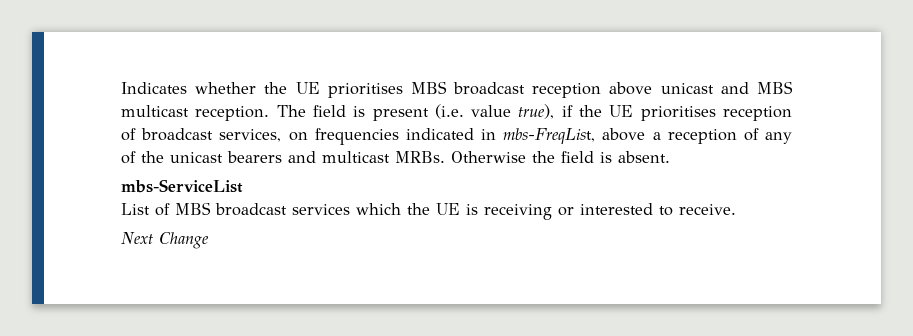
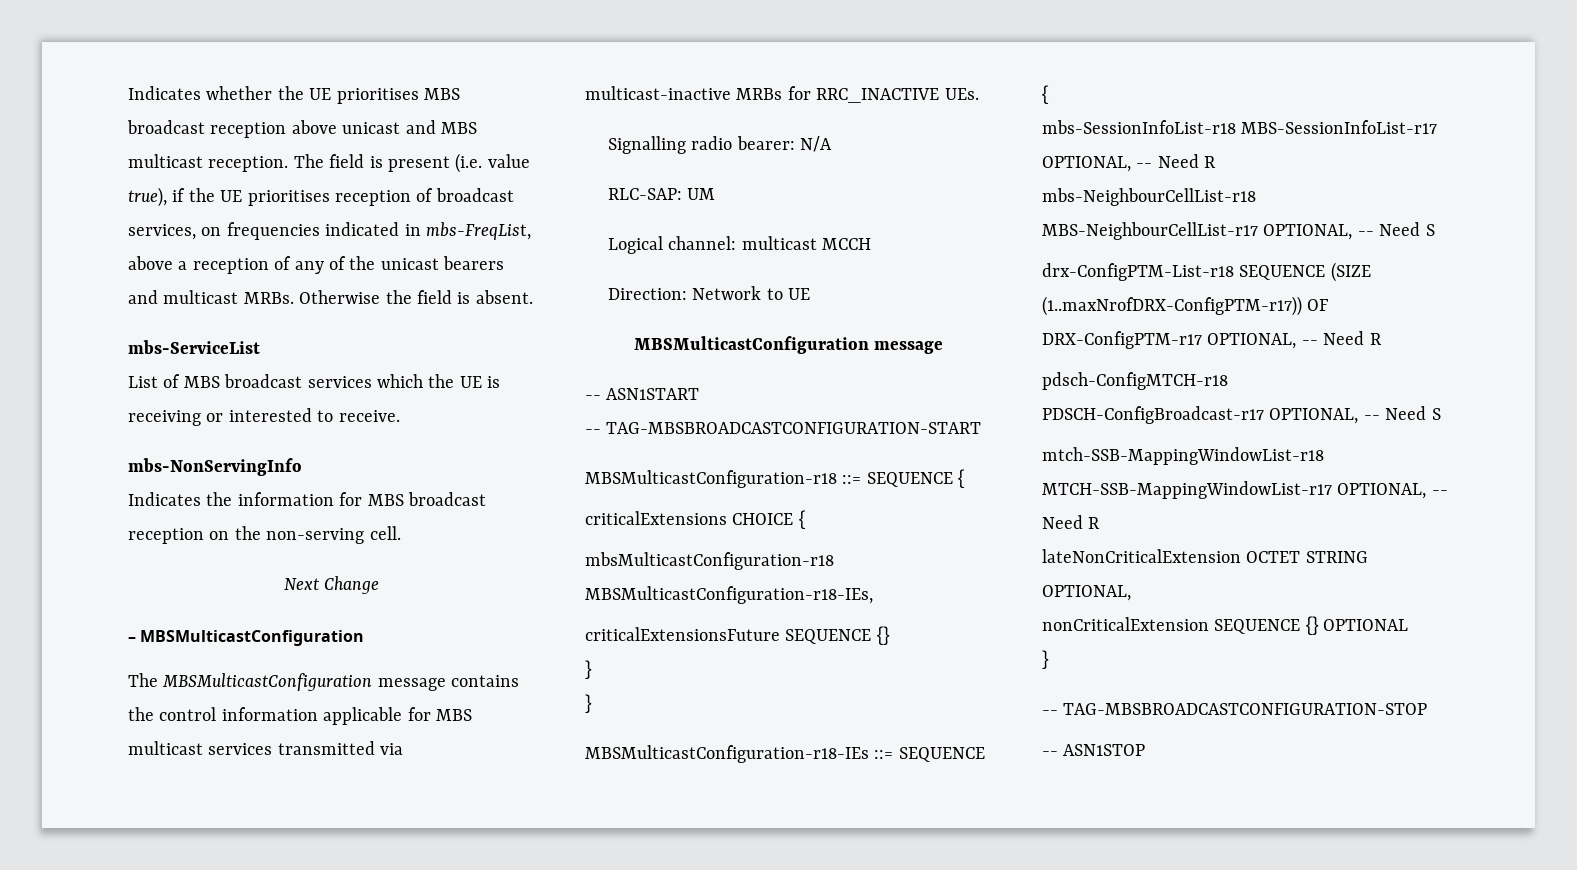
[121,232,209,249] Next Change -> [128,458,302,476] [128,492,486,506] [128,526,401,544] [283,576,380,594] [128,630,365,646] [128,673,520,691] [128,707,472,725] [128,741,404,755] [585,86,979,103] [608,136,833,154] [608,188,716,200] [608,236,872,254] [608,286,811,300] [633,336,944,354] [585,388,700,400] [585,422,982,434] [585,469,966,488] [585,510,806,529] [585,552,834,570] [585,586,873,604] [585,626,890,645] [585,660,592,679] [585,694,592,713] [585,745,985,763] [1042,85,1049,104] [1042,120,1438,134] [1042,154,1217,172] [1042,188,1256,206] [1042,222,1435,240] [1042,262,1371,282] [1042,296,1329,316] [1042,331,1382,349] [1042,372,1228,390] [1042,406,1441,424] [1042,447,1324,465] [1042,481,1448,499] [1042,515,1101,529] [1042,549,1368,563] [1042,585,1131,601] [1042,616,1409,635] [1042,650,1049,669] [1042,703,1428,715] [1042,744,1146,756] mbs-NonServingInfo // Indicates the information for MBS broadcast reception on the non-serving cell. // Next Change // – MBSMulticastConfiguration // The MBSMulticastConfiguration message contains the control information applicable for MBS multicast services transmitted via multicast-inactive MRBs for RRC_INACTIVE UEs. // Signalling radio bearer: N/A // RLC-SAP: UM // Logical channel: multicast MCCH // Direction: Network to UE // MBSMulticastConfiguration message // -- ASN1START // -- TAG-MBSBROADCASTCONFIGURATION-START // MBSMulticastConfiguration-r18 ::= SEQUENCE { // criticalExtensions CHOICE { // mbsMulticastConfiguration-r18 MBSMulticastConfiguration-r18-IEs, // criticalExtensionsFuture SEQUENCE {} // } // } // MBSMulticastConfiguration-r18-IEs ::= SEQUENCE { // mbs-SessionInfoList-r18 MBS-SessionInfoList-r17 OPTIONAL, -- Need R // mbs-NeighbourCellList-r18 MBS-NeighbourCellList-r17 OPTIONAL, -- Need S // drx-ConfigPTM-List-r18 SEQUENCE (SIZE (1..maxNrofDRX-ConfigPTM-r17)) OF DRX-ConfigPTM-r17 OPTIONAL, -- Need R // pdsch-ConfigMTCH-r18 PDSCH-ConfigBroadcast-r17 OPTIONAL, -- Need S // mtch-SSB-MappingWindowList-r18 MTCH-SSB-MappingWindowList-r17 OPTIONAL, -- Need R // lateNonCriticalExtension OCTET STRING OPTIONAL, // nonCriticalExtension SEQUENCE {} OPTIONAL // } // -- TAG-MBSBROADCASTCONFIGURATION-STOP // -- ASN1STOP

